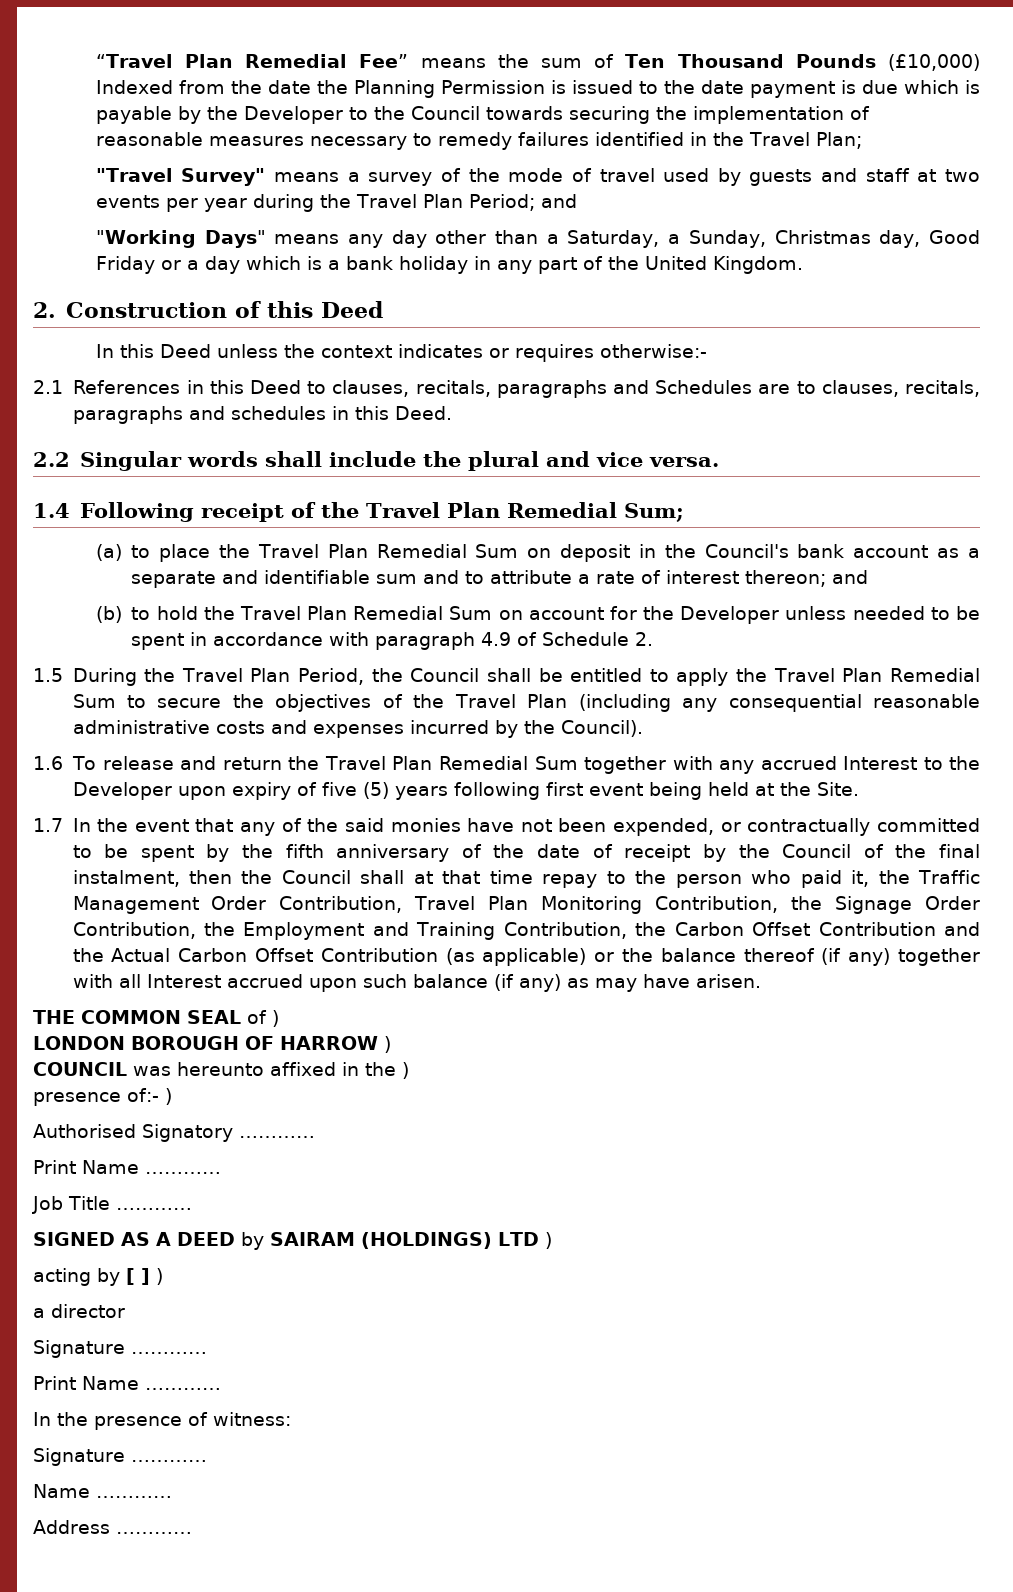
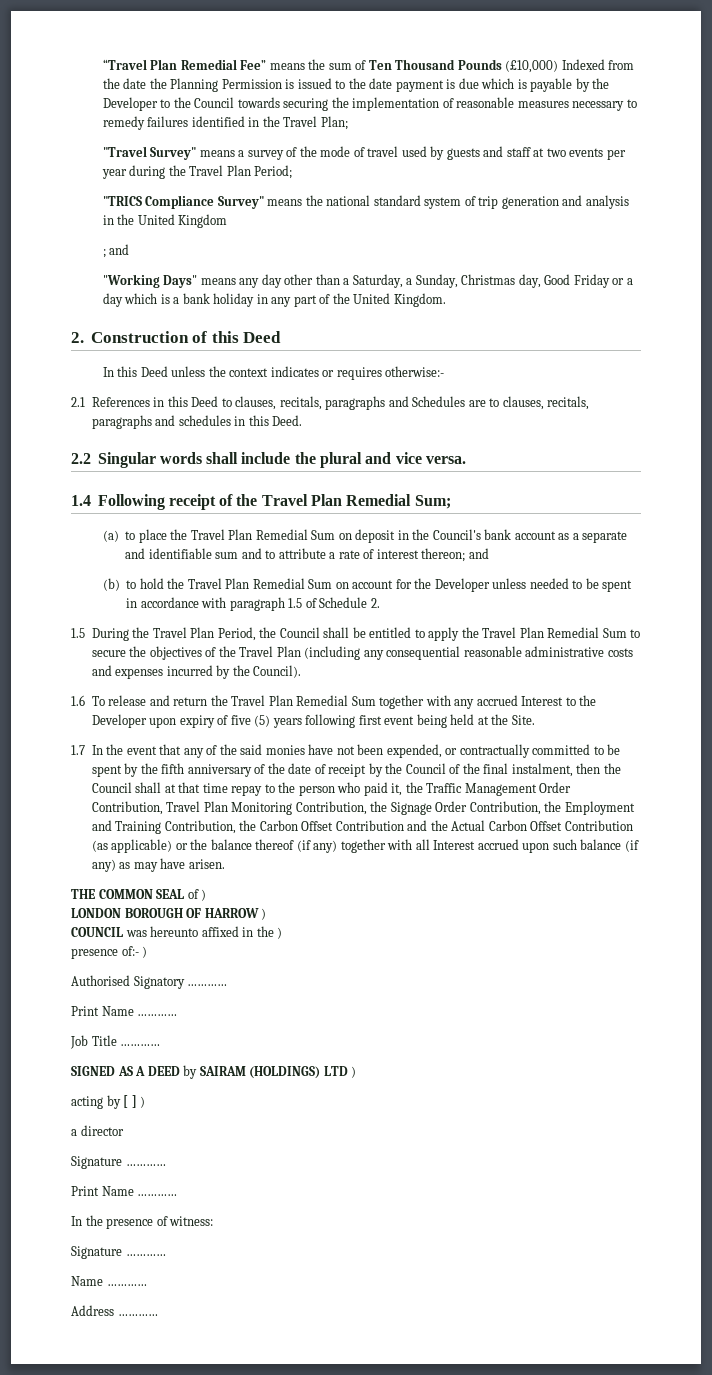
(535, 202) none -> [102,195,629,209] [102,214,228,228] [102,249,106,258] // "TRICS Compliance Survey" means the national standard system of trip generation and analysis in the United Kingdom // ;
[481,632,512,646] 4.9 -> [288,598,303,608] 1.5

